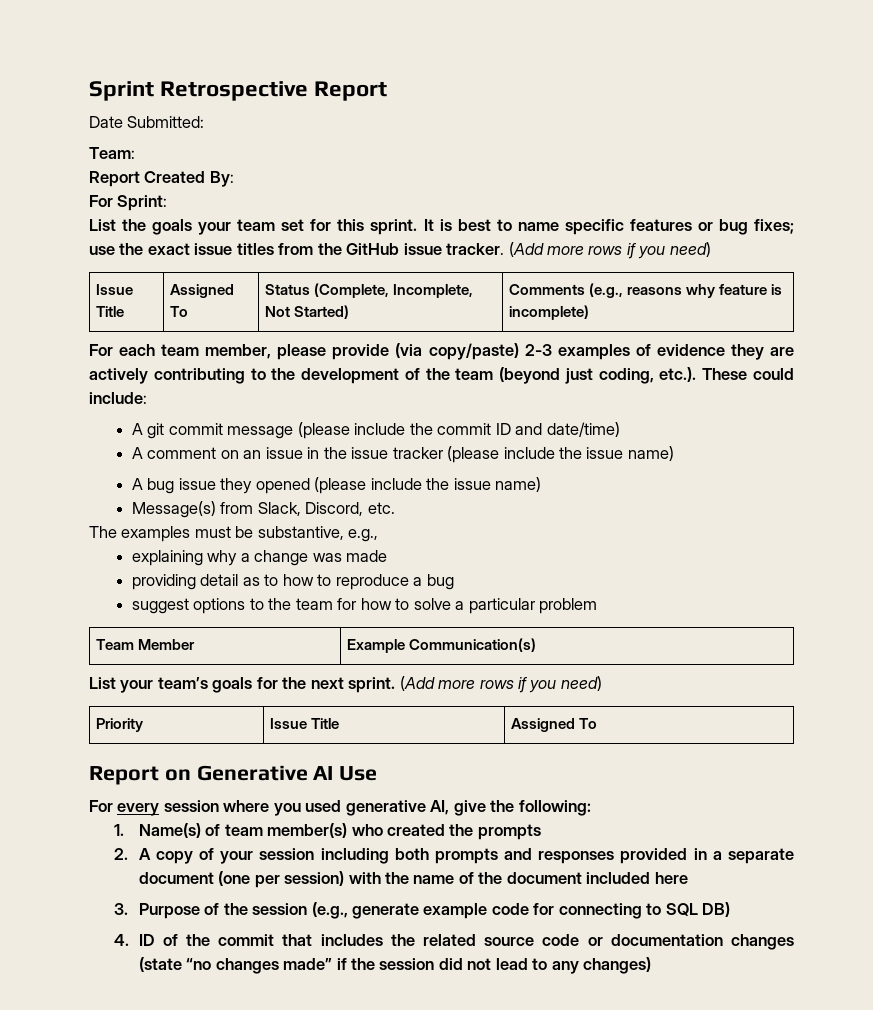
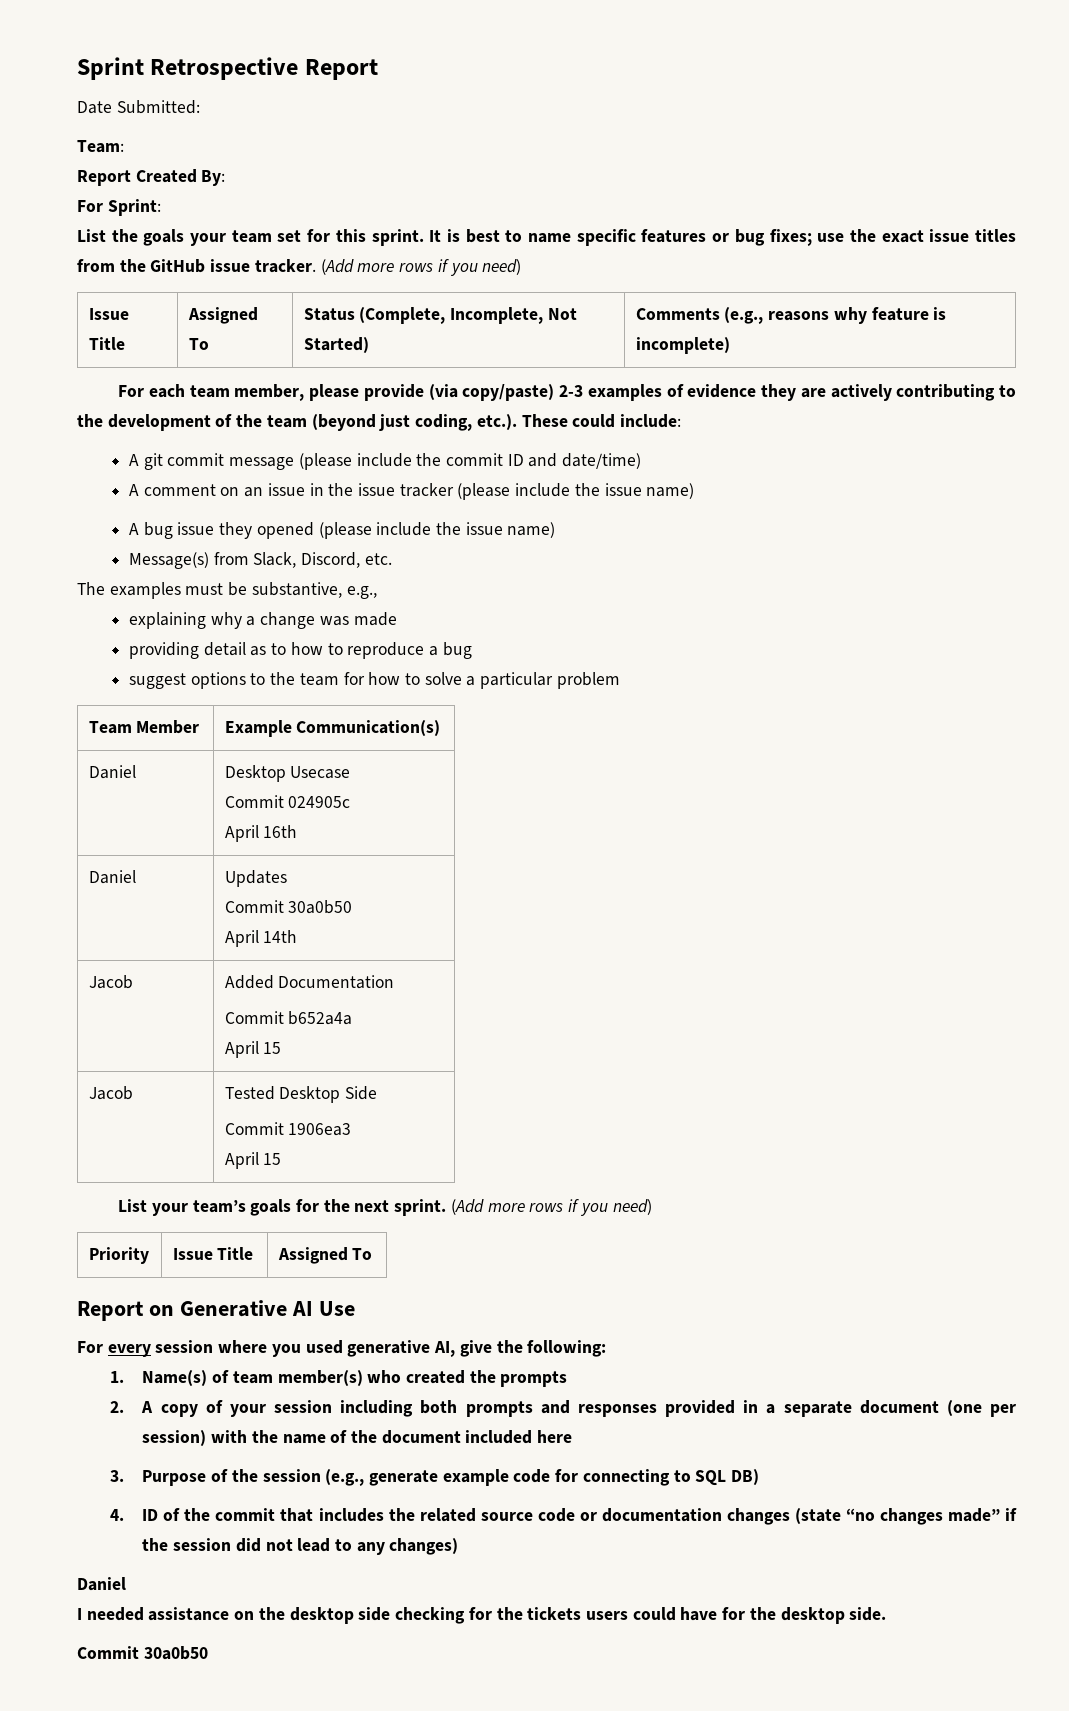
(536, 645) none -> [88,765,136,779] [224,765,351,782] [224,795,351,808] [224,825,298,842] [88,870,136,884] [224,870,287,887] [224,900,353,914] [224,930,298,947] [88,975,133,989] [224,975,395,989] [224,1011,353,1025] [224,1041,282,1058] [88,1086,133,1100] [224,1086,378,1103] [224,1122,352,1136] [224,1152,282,1169] // Daniel | Desktop Usecase // Commit 024905c // April 16th // Daniel | Updates // Commit 30a0b50 // April 14th // Jacob | Added Documentation // Commit b652a4a // April 15 // Jacob | Tested Desktop Side // Commit 1906ea3 // April 15
(652, 965) none -> [77,1577,126,1591] [77,1607,887,1624] [77,1646,208,1660] // Daniel // I needed assistance on the desktop side checking for the tickets users could have for the desktop side. // Commit 30a0b50

